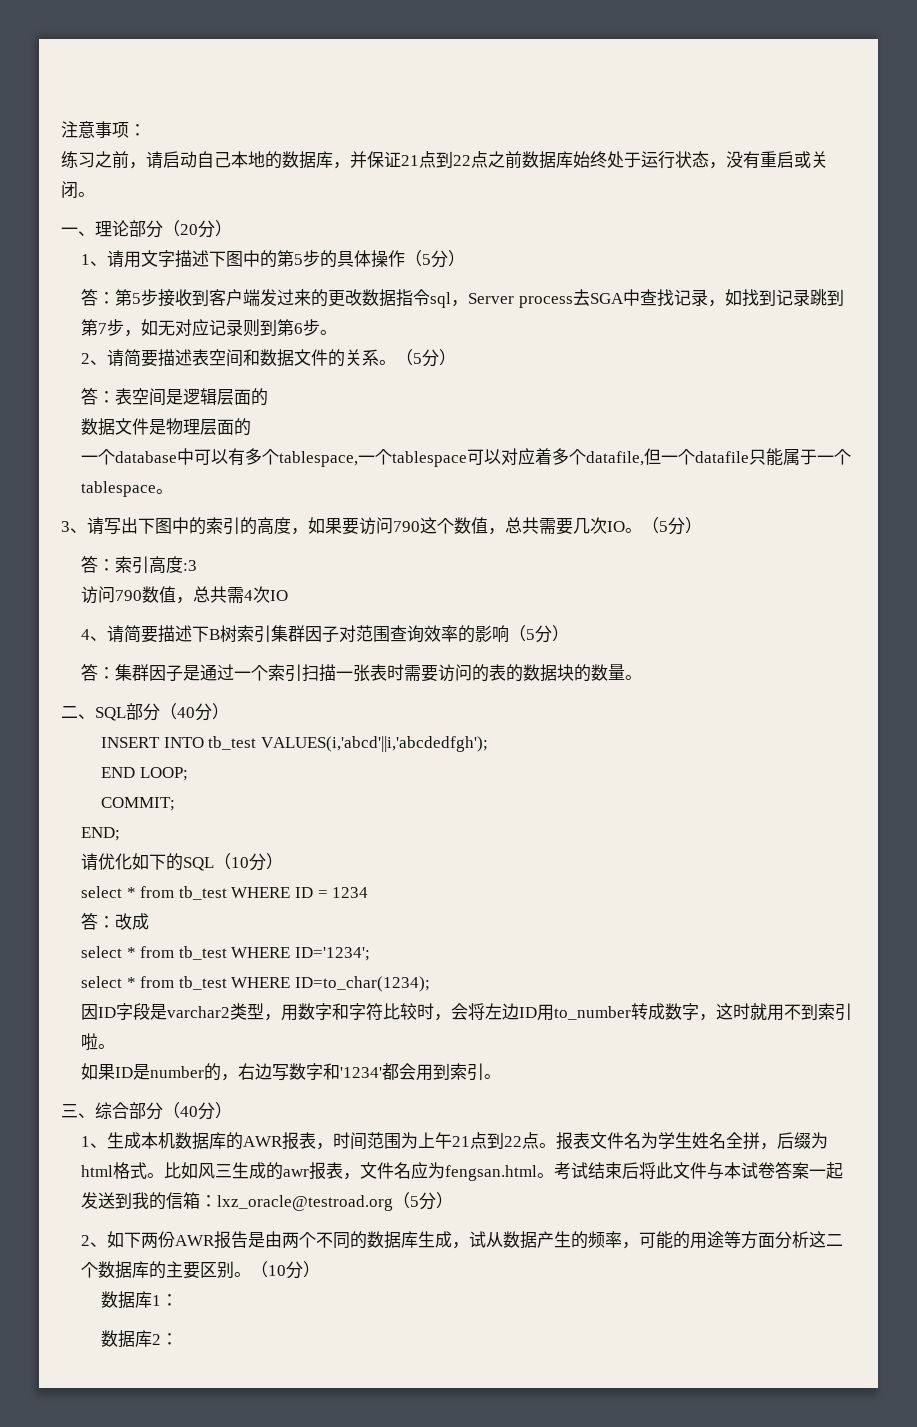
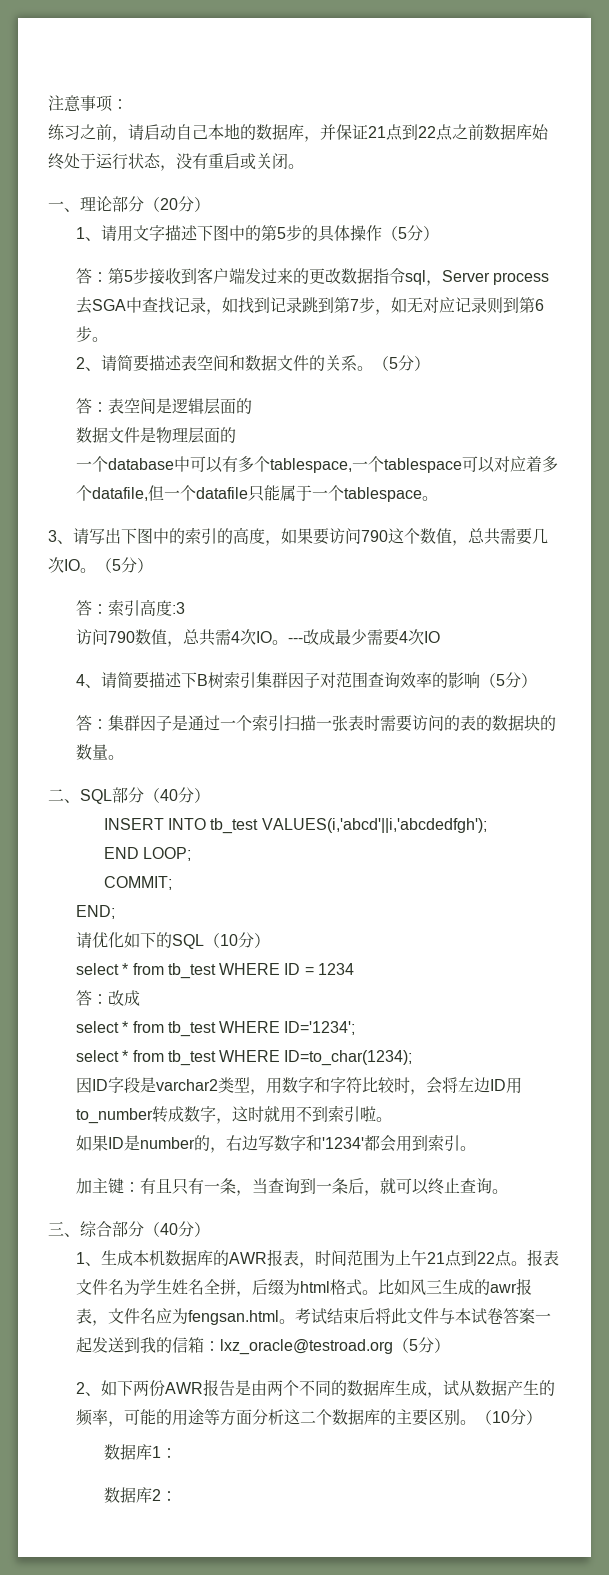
(289, 595) none -> [271,629,440,646] 。---改成最少需要4次IO
(502, 1076) none -> [75,1178,508,1196] // 加主键：有且只有一条，当查询到一条后，就可以终止查询。

